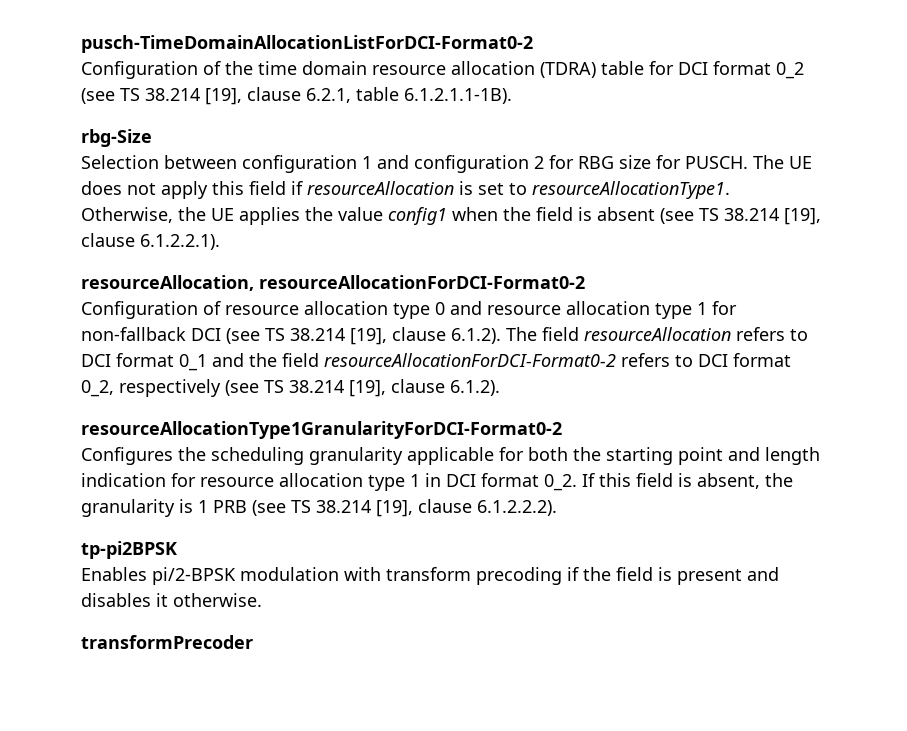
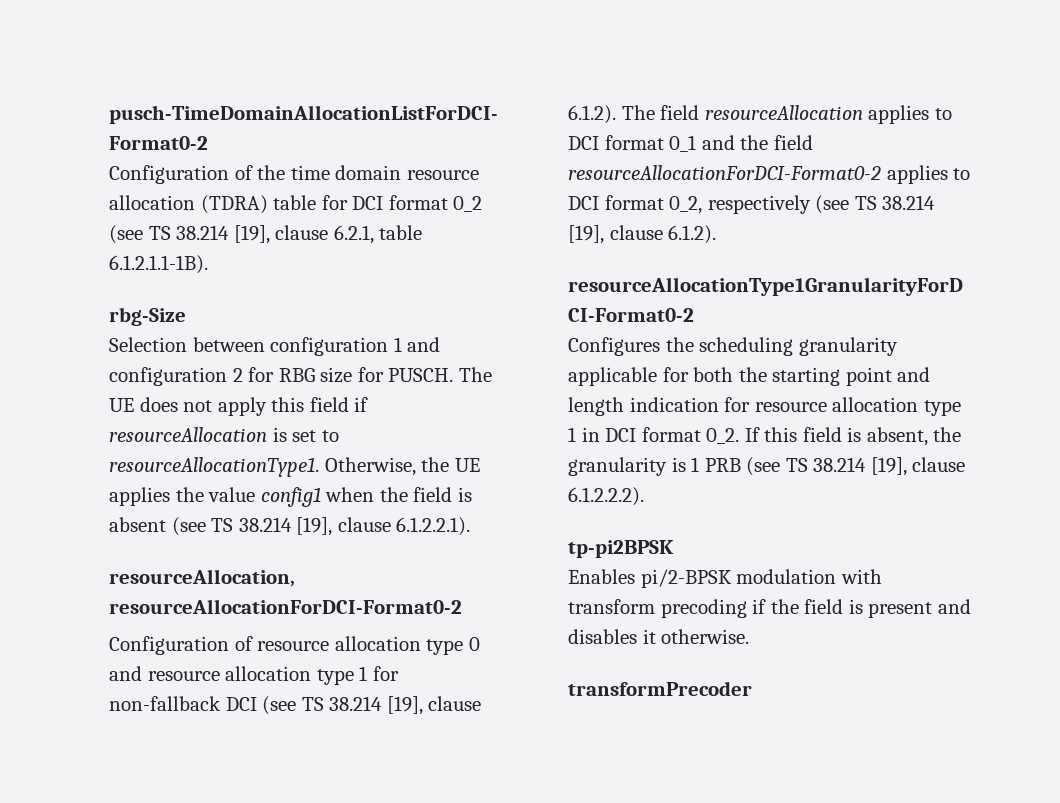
[736,327,785,341] refers -> [868,105,930,124] applies
[621,353,670,367] refers -> [886,165,948,184] applies

